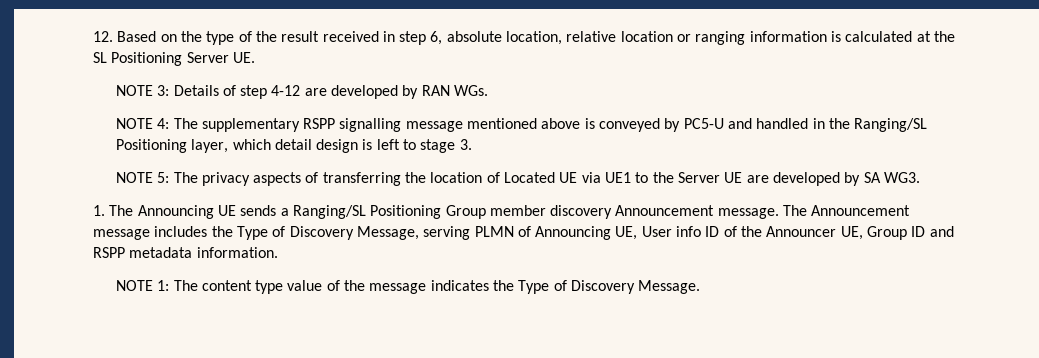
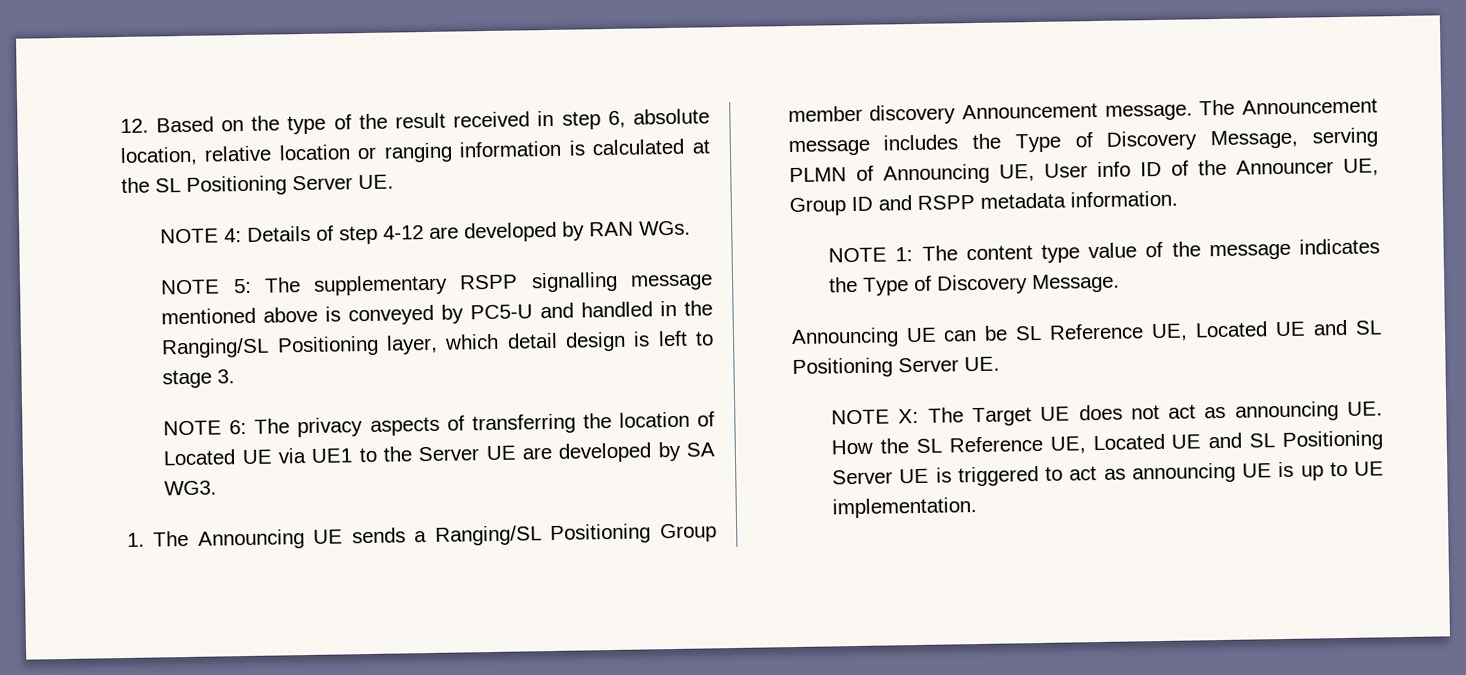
[157,85,170,96] 3: -> [224,228,243,243] 4:
[157,118,170,129] 4: -> [232,278,252,294] 5:
[157,172,170,183] 5: -> [229,419,248,435] 6:
(701, 287) none -> [790,319,1382,349] [791,356,1000,379] [831,401,1383,427] [831,430,1383,455] [832,461,1384,487] [832,497,978,519] // Announcing UE can be SL Reference UE, Located UE and SL Positioning Server UE. // NOTE X: The Target UE does not act as announcing UE. How the SL Reference UE, Located UE and SL Positioning Server UE is triggered to act as announcing UE is up to UE implementation.

